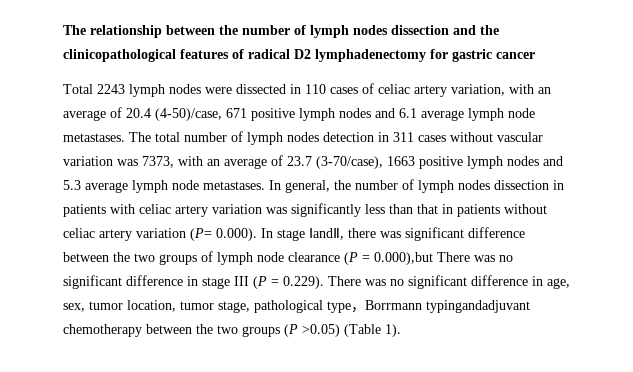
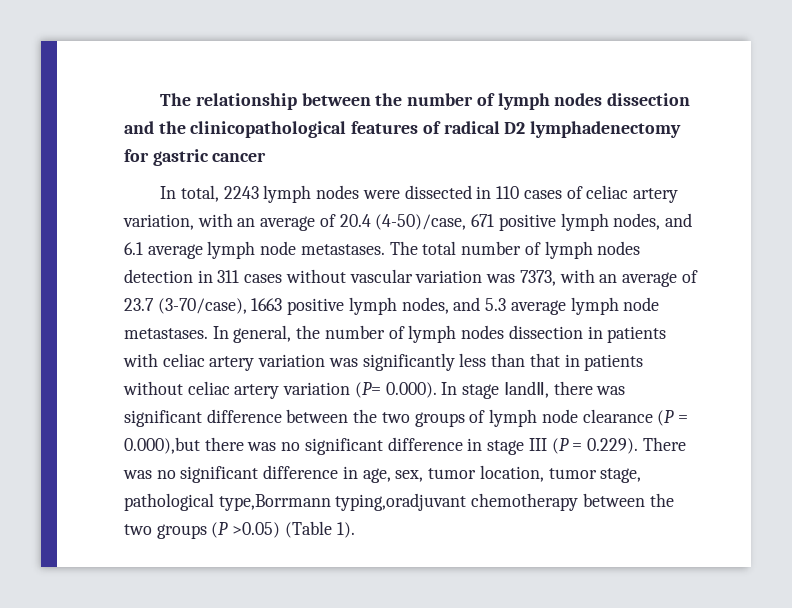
[63,84,93,94] Total -> [160,185,219,202] In total,
[339,108,371,118] nodes -> [613,213,661,230] nodes,
[507,156,539,166] nodes -> [401,297,449,314] nodes,
[437,252,470,262] There -> [204,437,244,451] there
[327,300,530,313] type，Borrmann typingandadjuvant -> [218,493,467,511] type,Borrmann typing,oradjuvant

